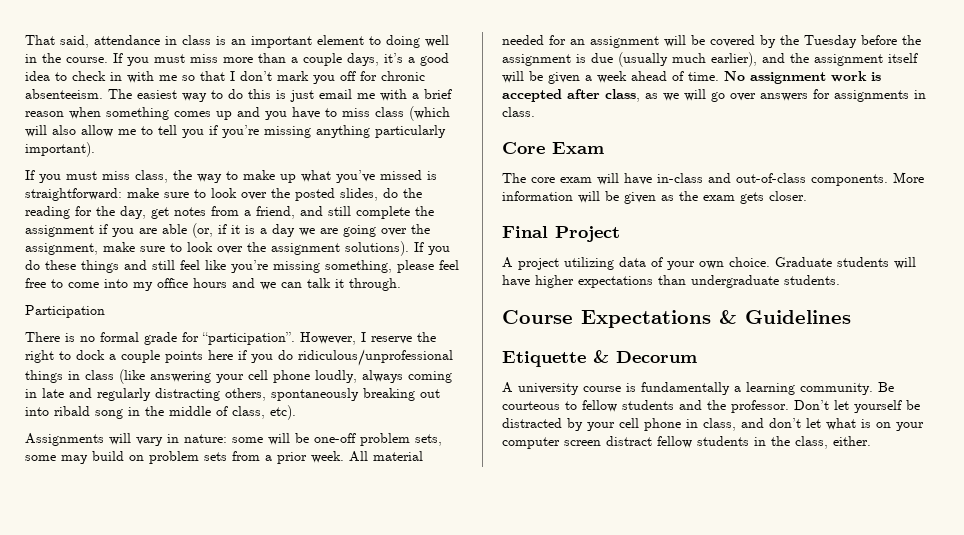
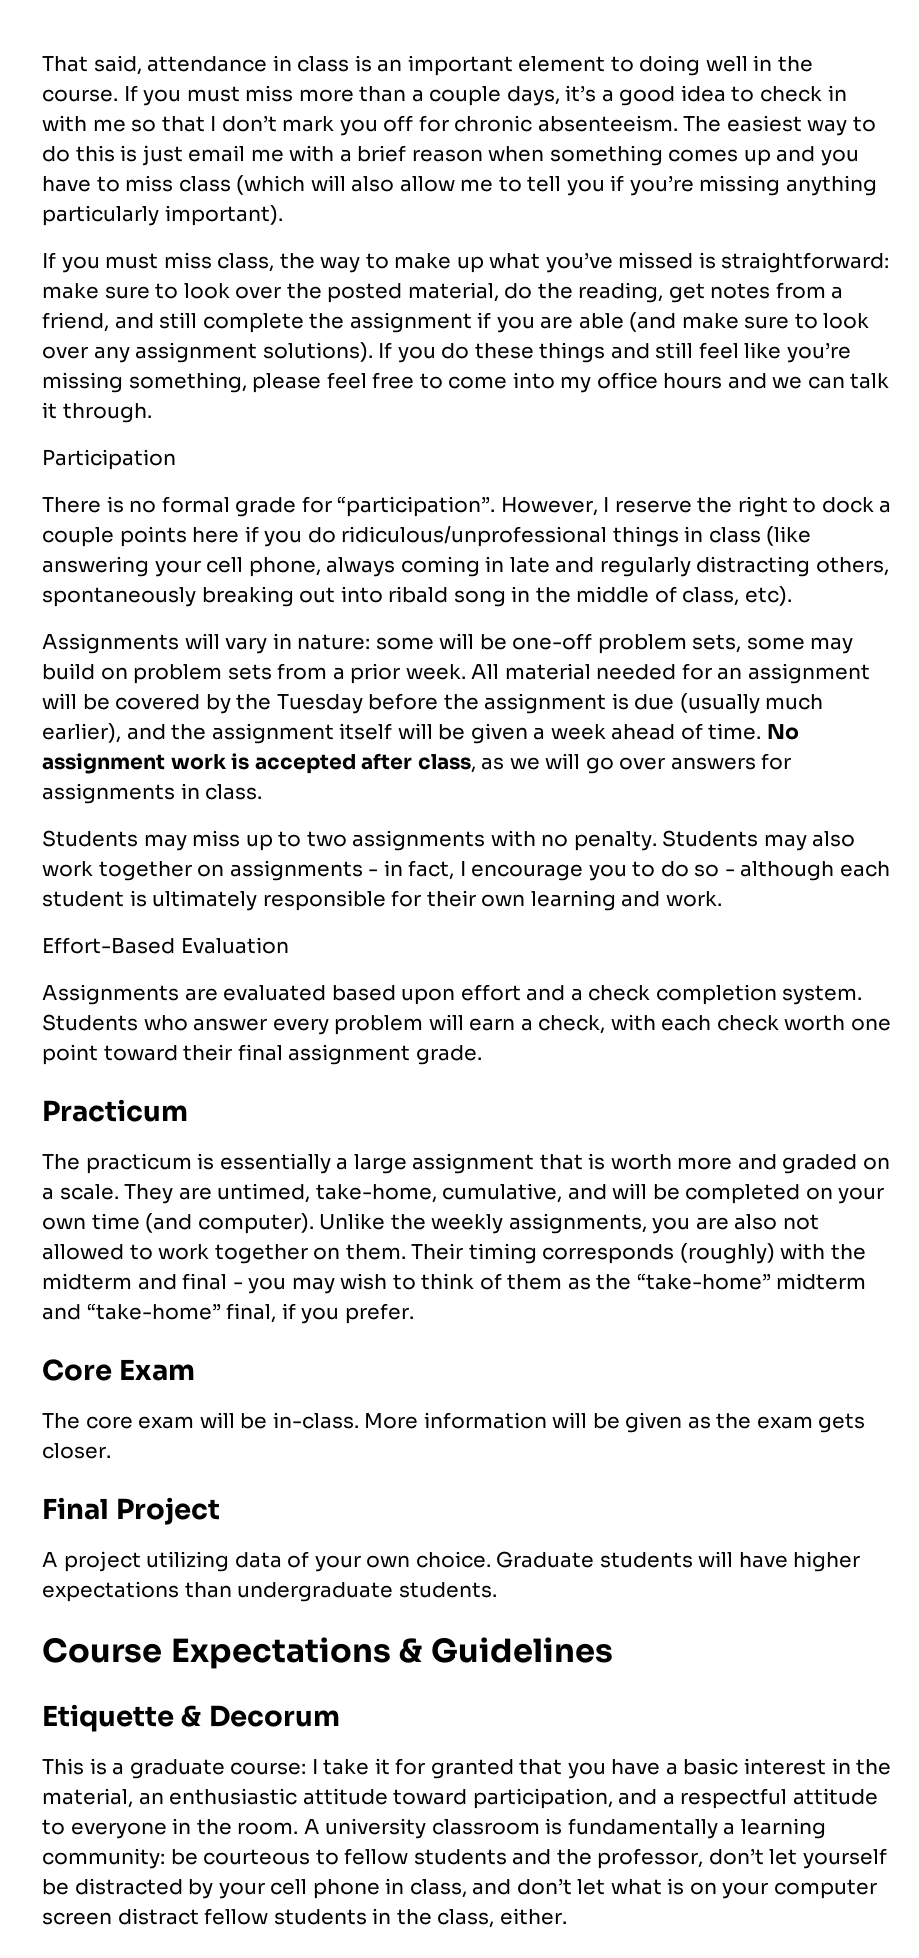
[340,188,378,201] slides, -> [407,282,499,302] material,
[25,206,146,219] reading for the day, -> [578,282,664,303] reading,
[192,223,430,238] [25,242,266,255] (or, if it is a day we are going over the assignment, make sure to look over the -> [629,312,870,332] [42,346,130,363] (and make sure to look over any
[273,370,357,383] phone loudly, -> [248,557,321,577] phone,
(535, 112) none -> [42,830,856,851] [42,860,891,881] [42,890,722,911] [42,937,289,954] [42,984,863,1005] [42,1014,891,1035] [42,1044,482,1065] [42,1099,188,1122] [42,1153,890,1174] [42,1183,885,1204] [42,1213,819,1234] [42,1243,866,1264] [42,1273,867,1294] [42,1303,414,1324] // Students may miss up to two assignments with no penalty. Students may also work together on assignments - in fact, I encourage you to do so - although each student is ultimately responsible for their own learning and work. // Effort-Based Evaluation // Assignments are evaluated based upon effort and a check completion system. Students who answer every problem will earn a check, with each check worth one point toward their final assignment grade. // Practicum // The practicum is essentially a large assignment that is worth more and graded on a scale. They are untimed, take-home, cumulative, and will be completed on your own time (and computer). Unlike the weekly assignments, you are also not allowed to work together on them. Their timing corresponds (roughly) with the midterm and final - you may wish to think of them as the “take-home” midterm and “take-home” final, if you prefer.
[624,173,888,186] have in-class and out-of-class components. -> [240,1412,359,1429] be in-class.
(697, 357) none -> [42,1758,892,1779] [42,1788,878,1809] [42,1818,299,1839] This is a graduate course: I take it for granted that you have a basic interest in the material, an enthusiastic attitude toward participation, and a respectful attitude to everyone in the room.
[583,386,621,392] course -> [431,1819,540,1835] classroom
[800,382,894,395] community. Be -> [42,1848,198,1869] community: be
[731,400,829,413] professor. Don’t -> [597,1848,764,1869] professor, don’t

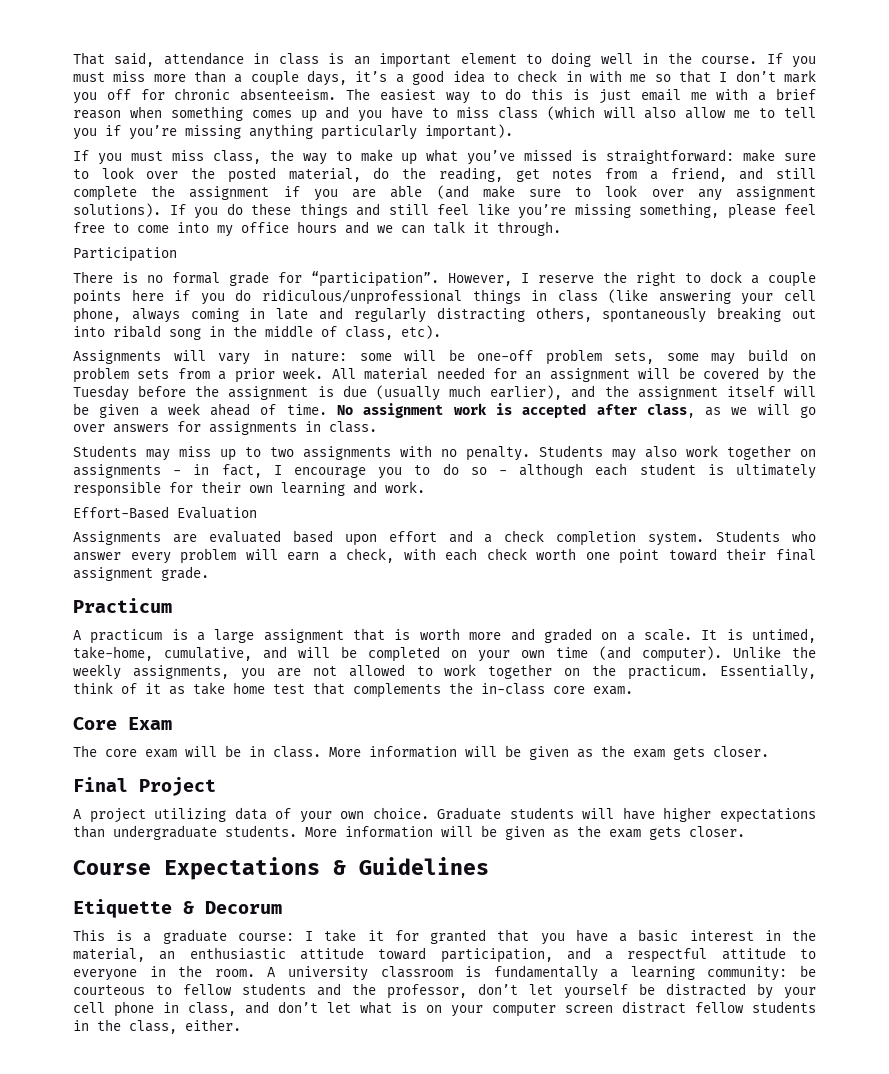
[42,1154,80,1170] The -> [73,630,82,640] A
[219,1153,331,1174] essentially -> (188, 634) none
[124,1184,212,1204] They are -> [701,629,743,640] It is
[734,1214,778,1230] also -> (301, 672) none
[345,1243,866,1264] [42,1273,867,1294] [42,1303,414,1324] them. Their timing corresponds (roughly) with the midterm and final - you may wish to think of them as the “take-home” midterm and “take-home” final, if you prefer. -> [592,664,816,680] [73,682,633,698] the practicum. Essentially, think of it as take home test that complements the in-class core exam.
[272,1412,359,1429] in-class. -> [249,746,321,758] in class.
(497, 1590) none -> [305,825,745,840] More information will be given as the exam gets closer.

